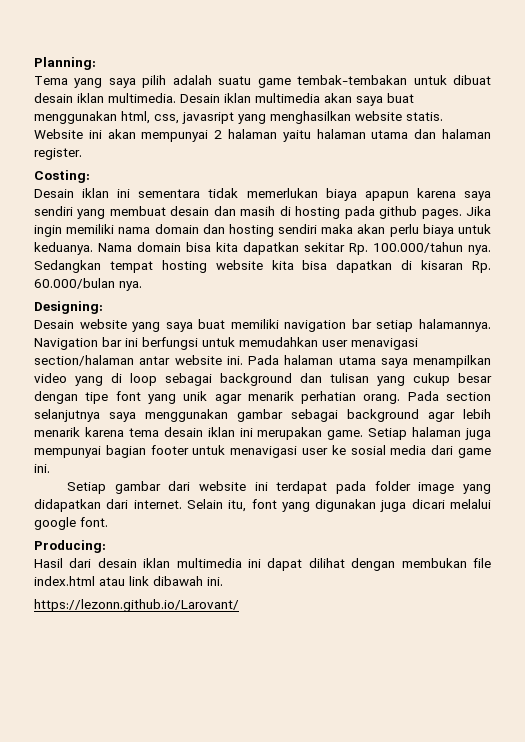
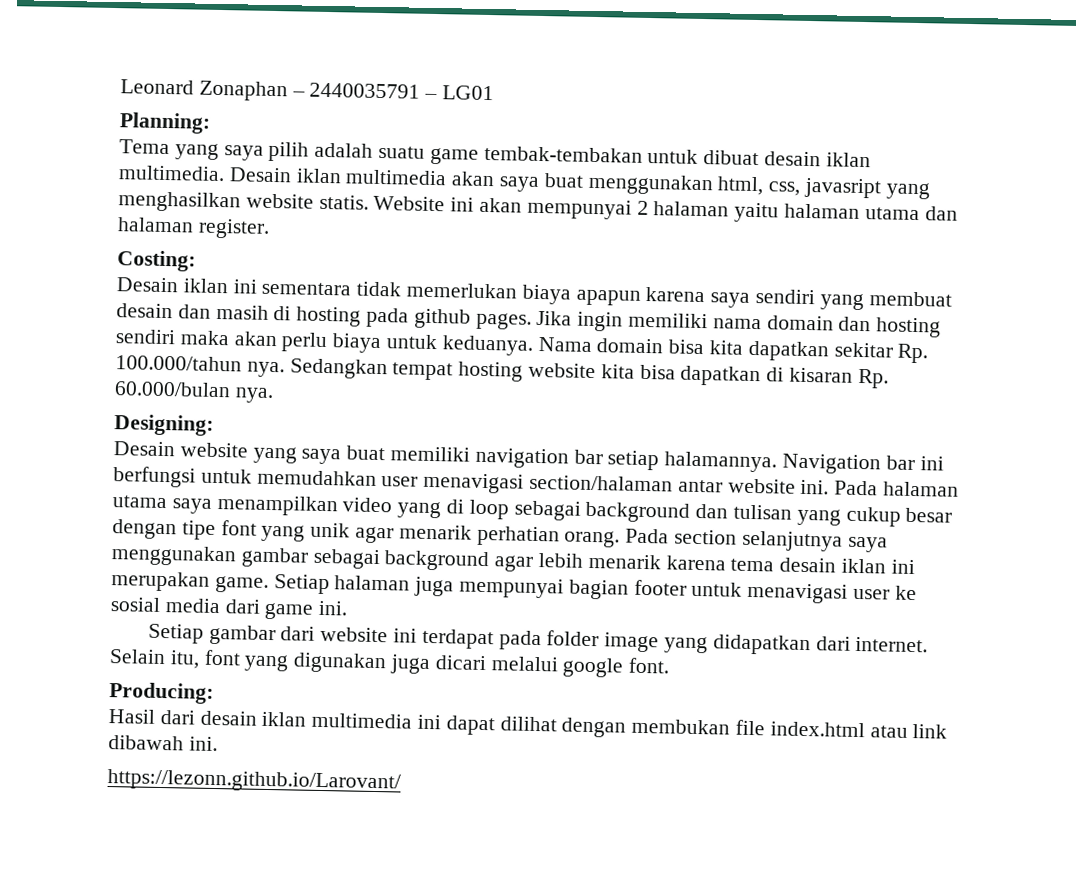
(34, 63) none -> [120,79,495,102] Leonard Zonaphan – 2440035791 – LG01 //

